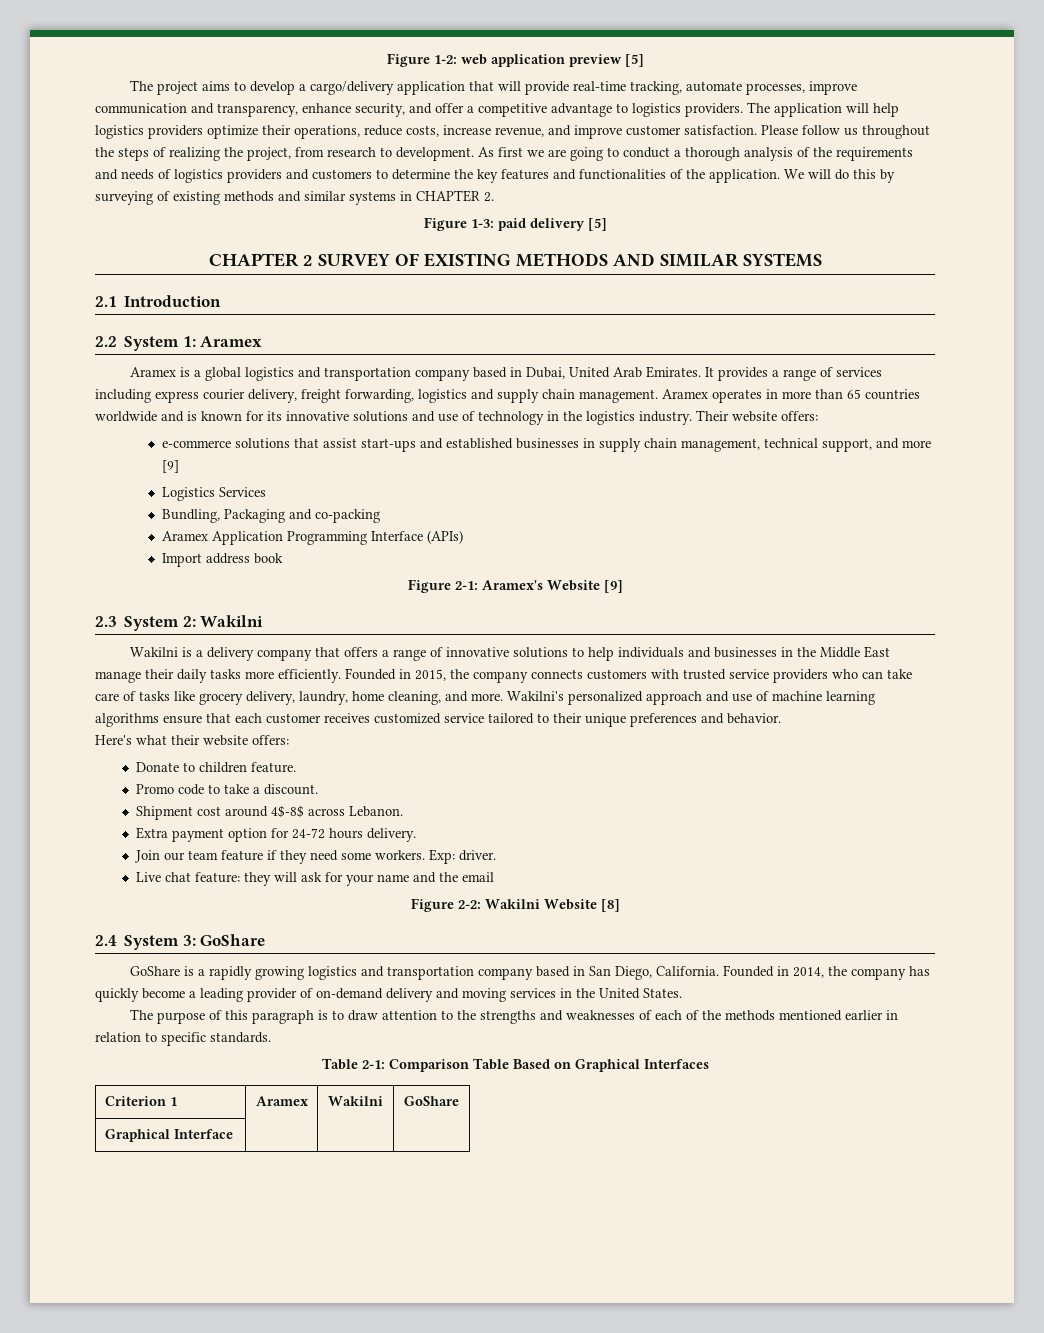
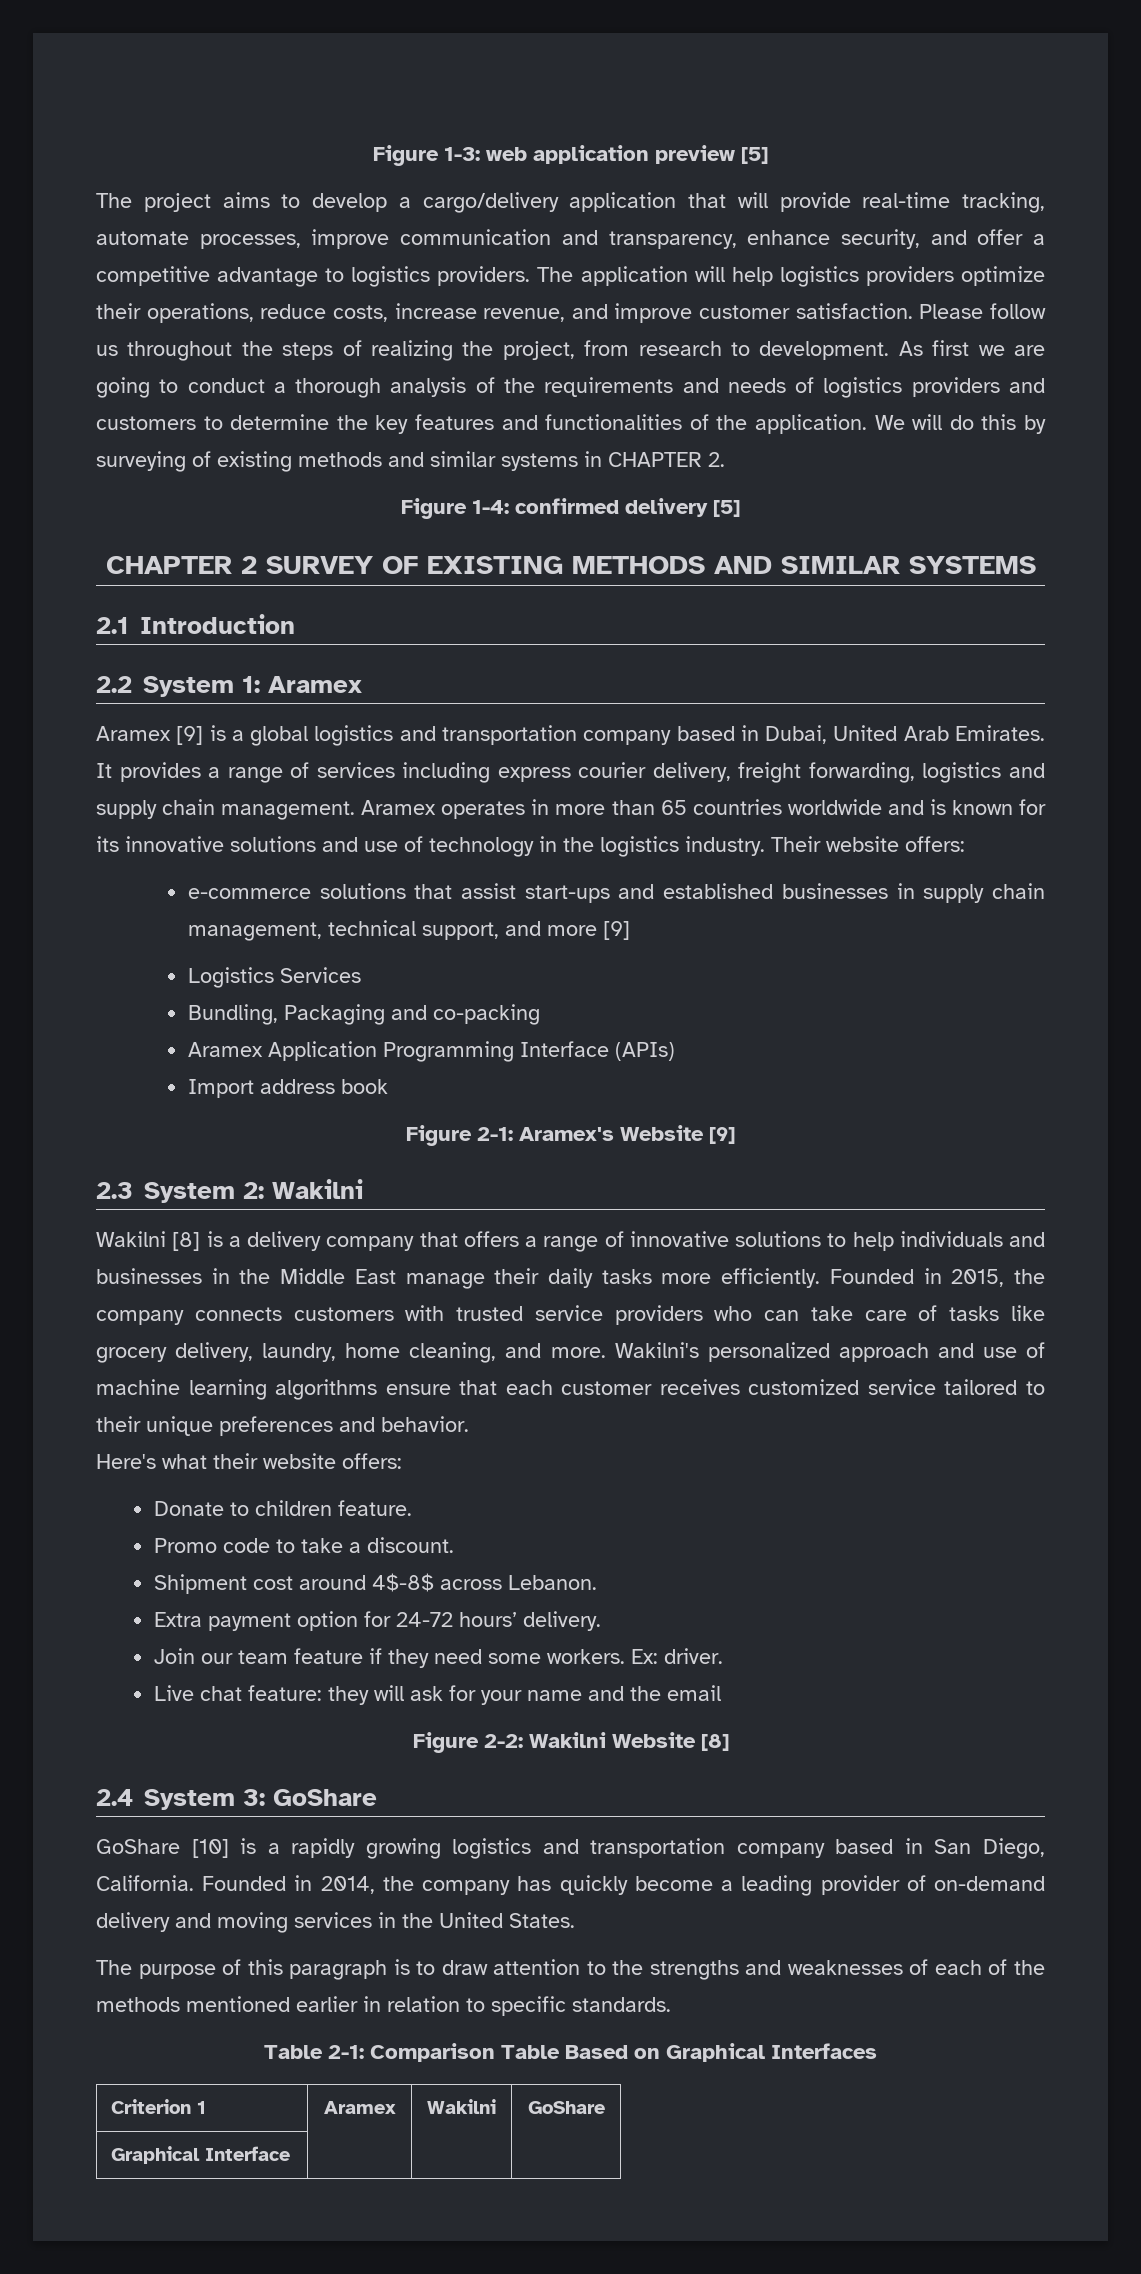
[386,53,457,67] Figure 1-2: -> [373,145,480,166] Figure 1-3:
[470,218,526,231] 1-3: paid -> [472,498,619,514] 1-4: confirmed
(177, 372) none -> [176,726,204,745] [9]
(179, 652) none -> [172,1232,201,1251] [8]
[329,828,364,839] hours -> [459,1612,518,1627] hours’
[429,849,456,864] Exp: -> [631,1649,659,1664] Ex:
(181, 971) none -> [191,1839,229,1858] [10]

